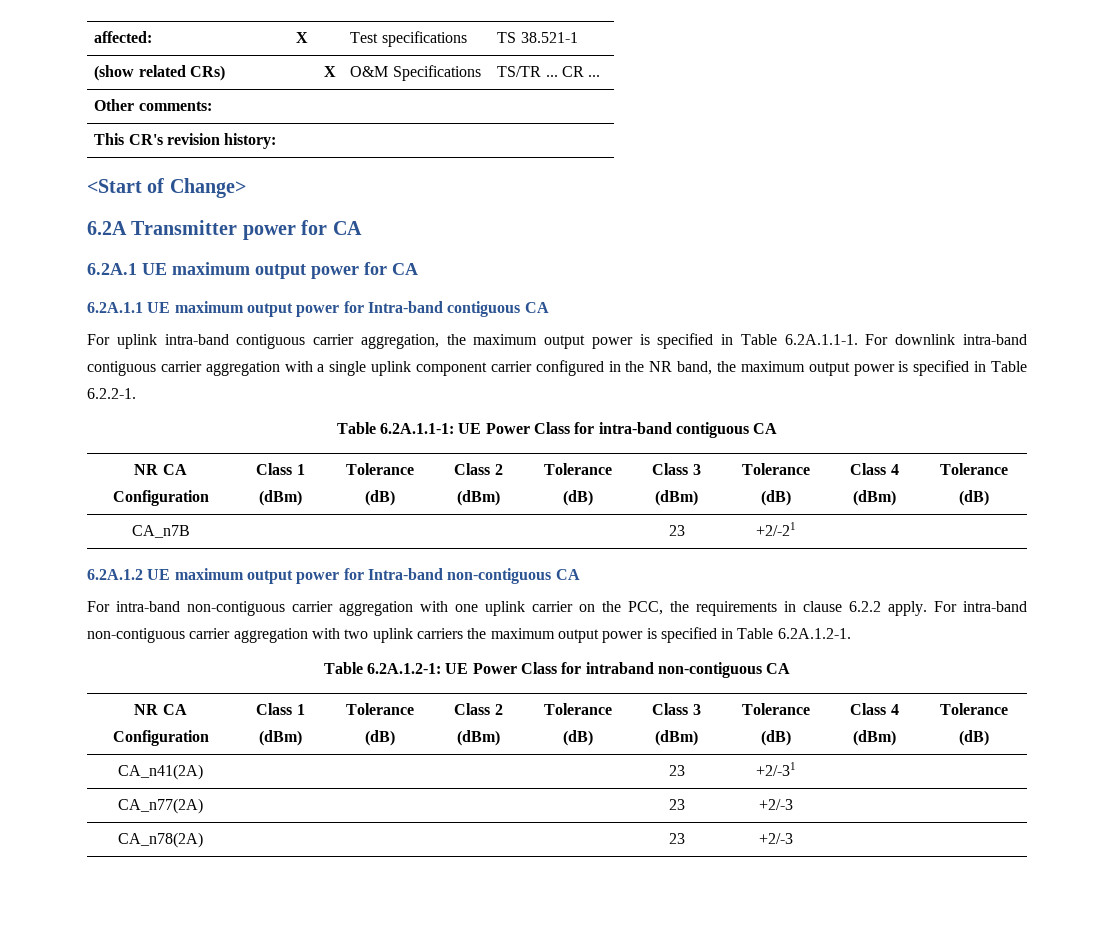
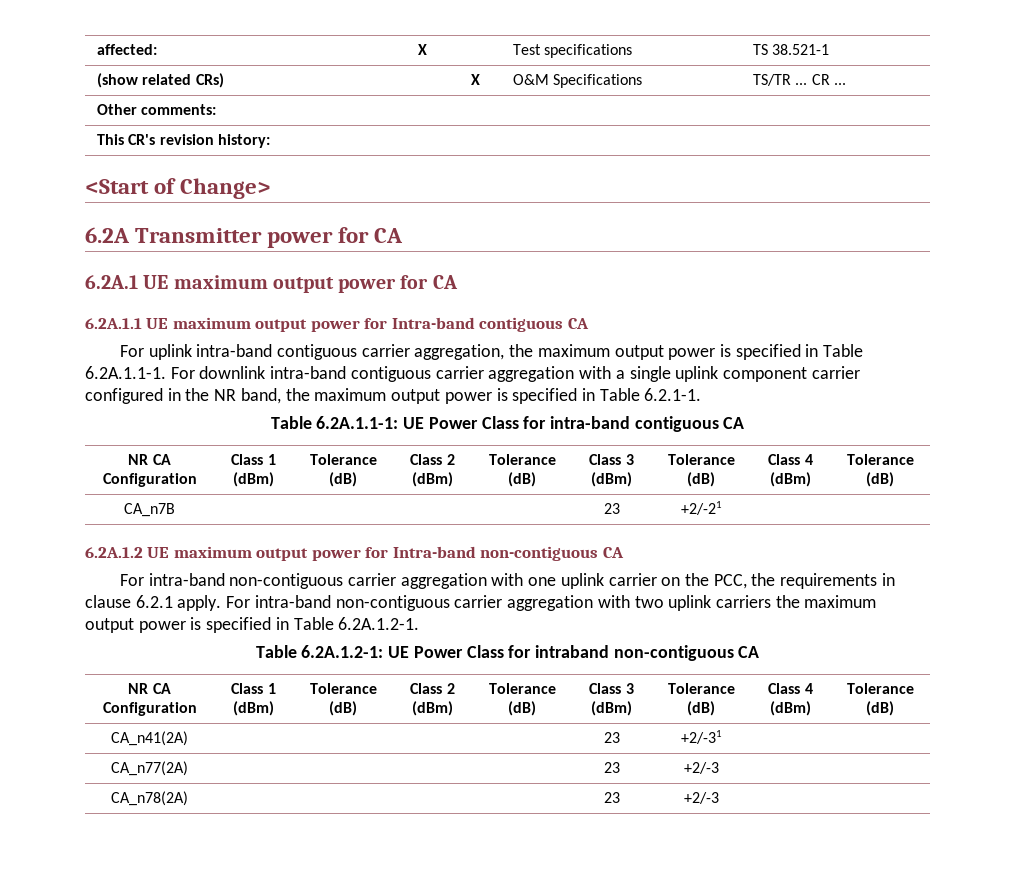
[87,388,136,399] 6.2.2-1. -> [644,388,702,401] 6.2.1-1.
[849,601,881,612] 6.2.2 -> [135,595,173,608] 6.2.1

